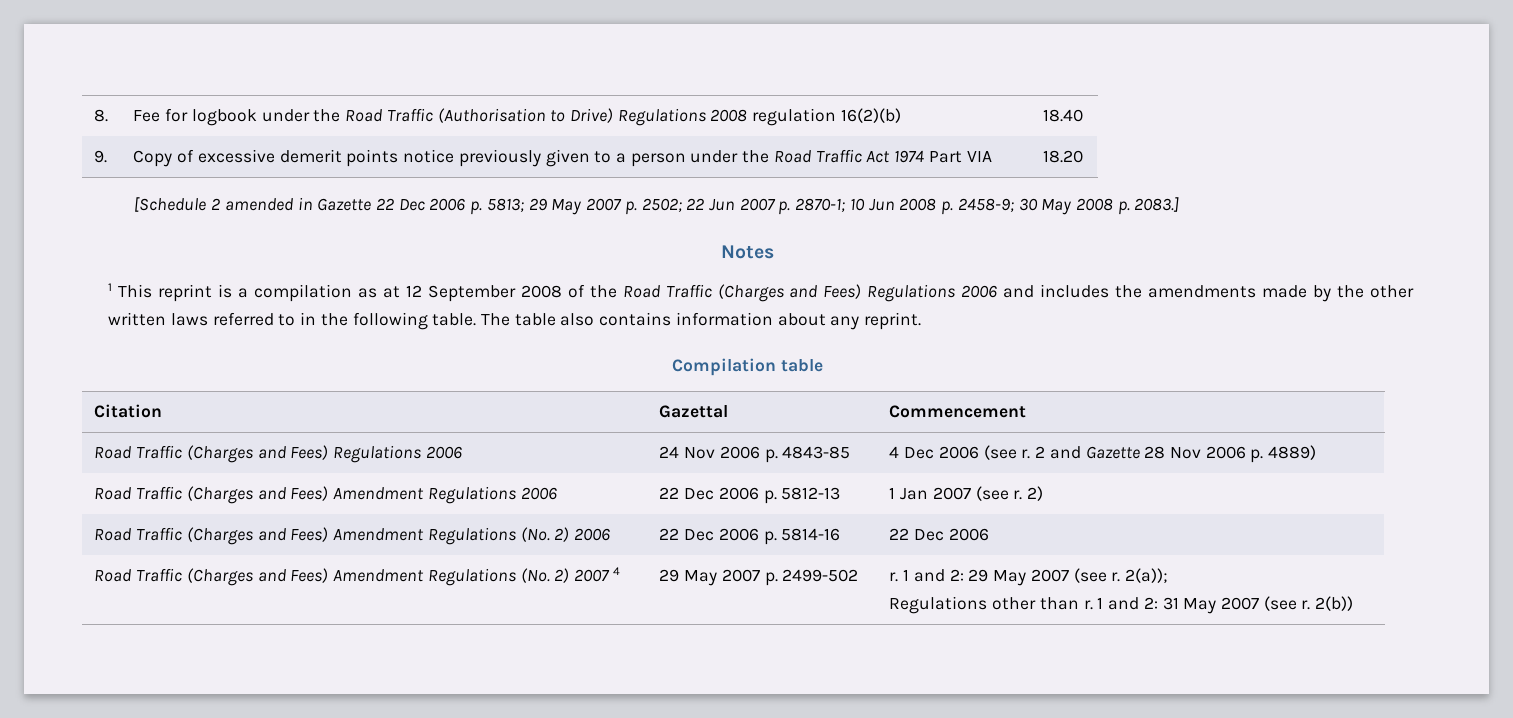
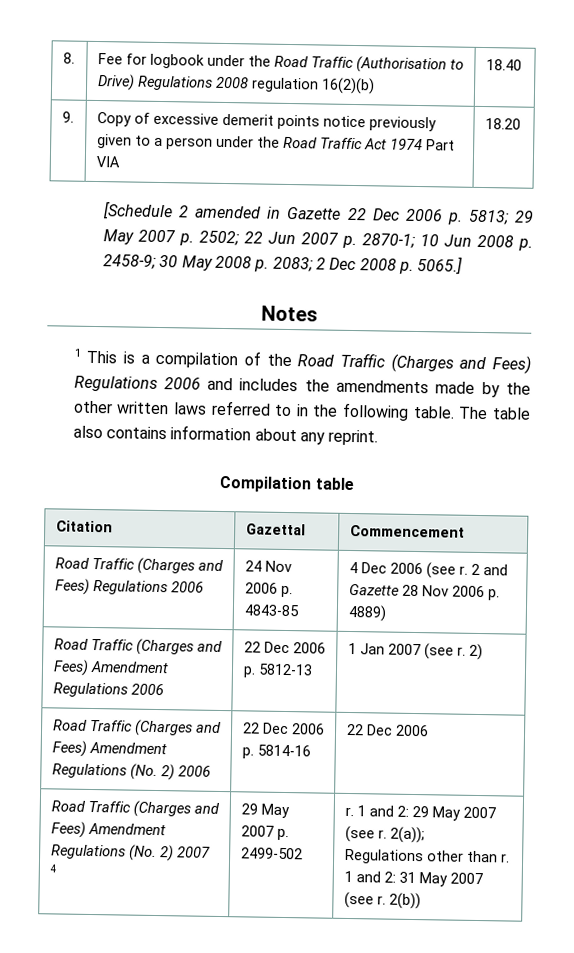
[1134,197,1180,212] 2083.] -> [272,255,464,275] 2083; 2 Dec 2008 p. 5065.]
[158,284,213,302] reprint -> (118, 357) none
[357,285,562,302] as at 12 September 2008 -> (239, 360) none

